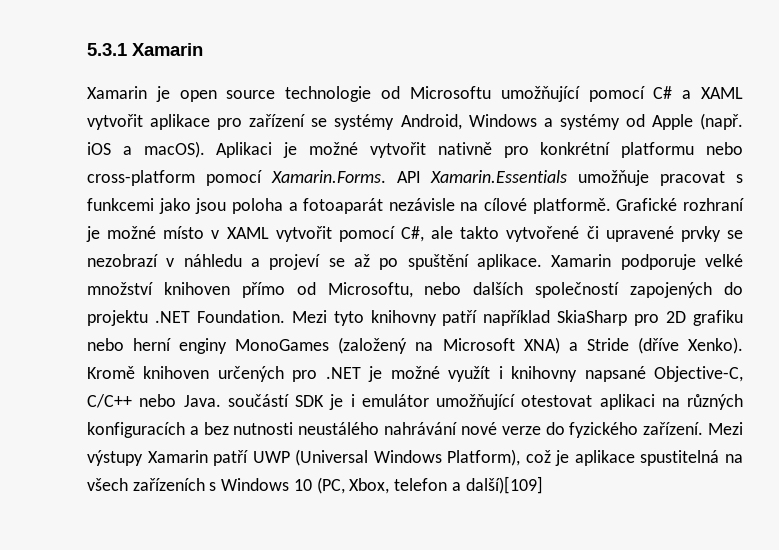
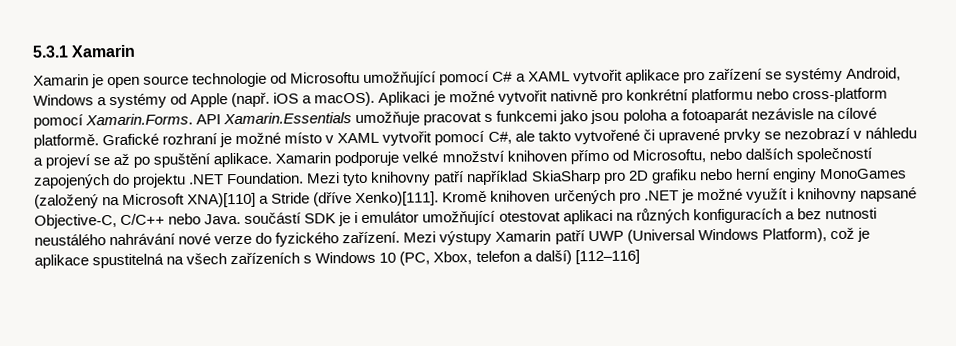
[523,337,560,354] XNA) -> [187,192,257,208] XNA)[110]
[688,337,743,354] Xenko). -> [355,191,440,207] Xenko)[111].
[465,476,543,494] další)[109] -> [534,249,640,265] další) [112–116]

